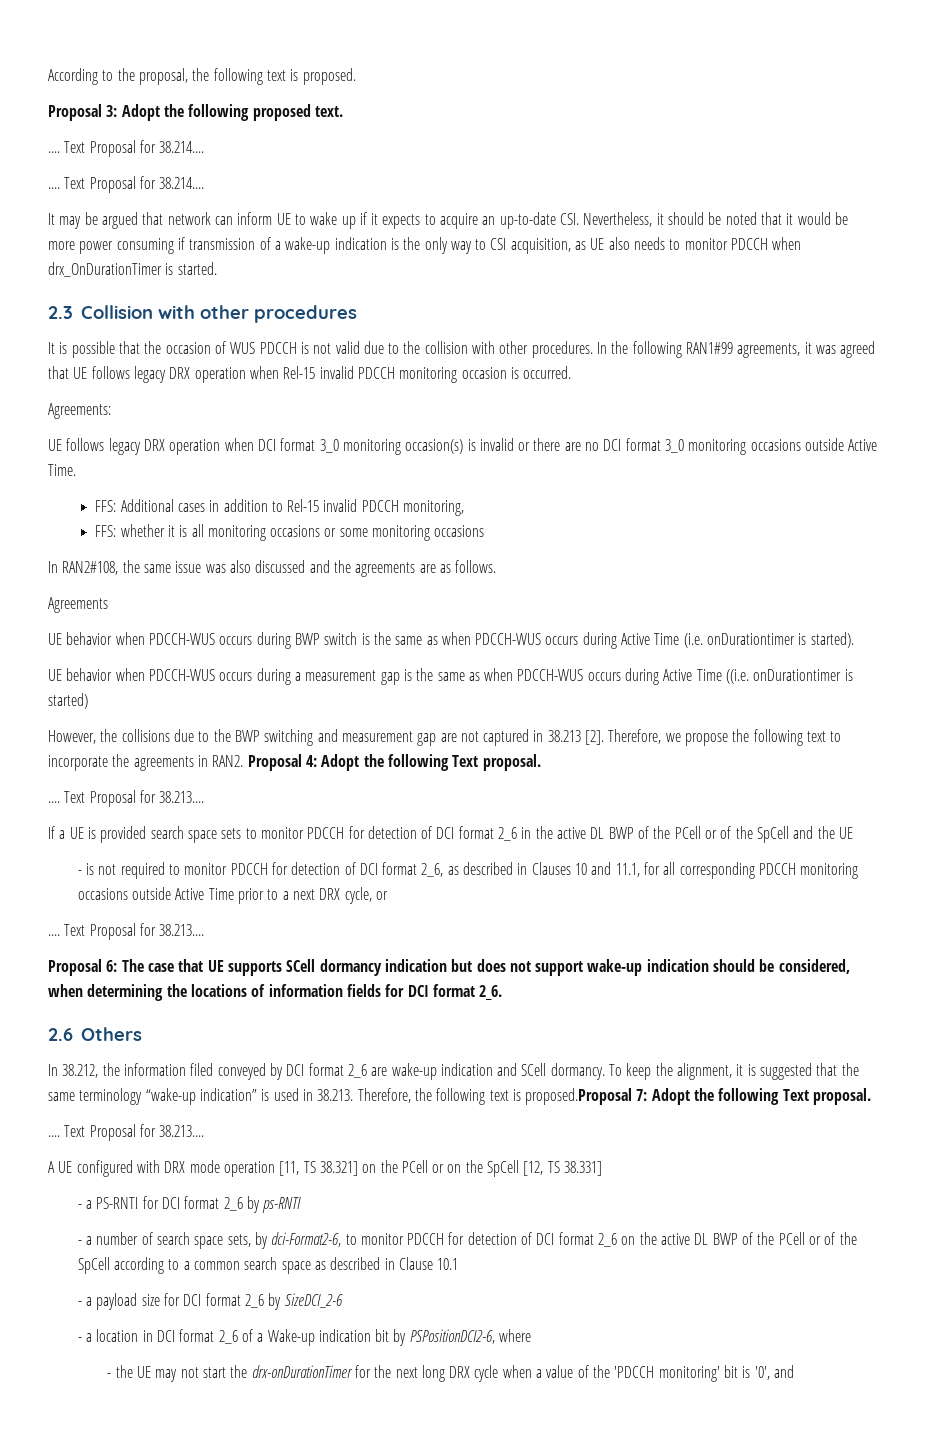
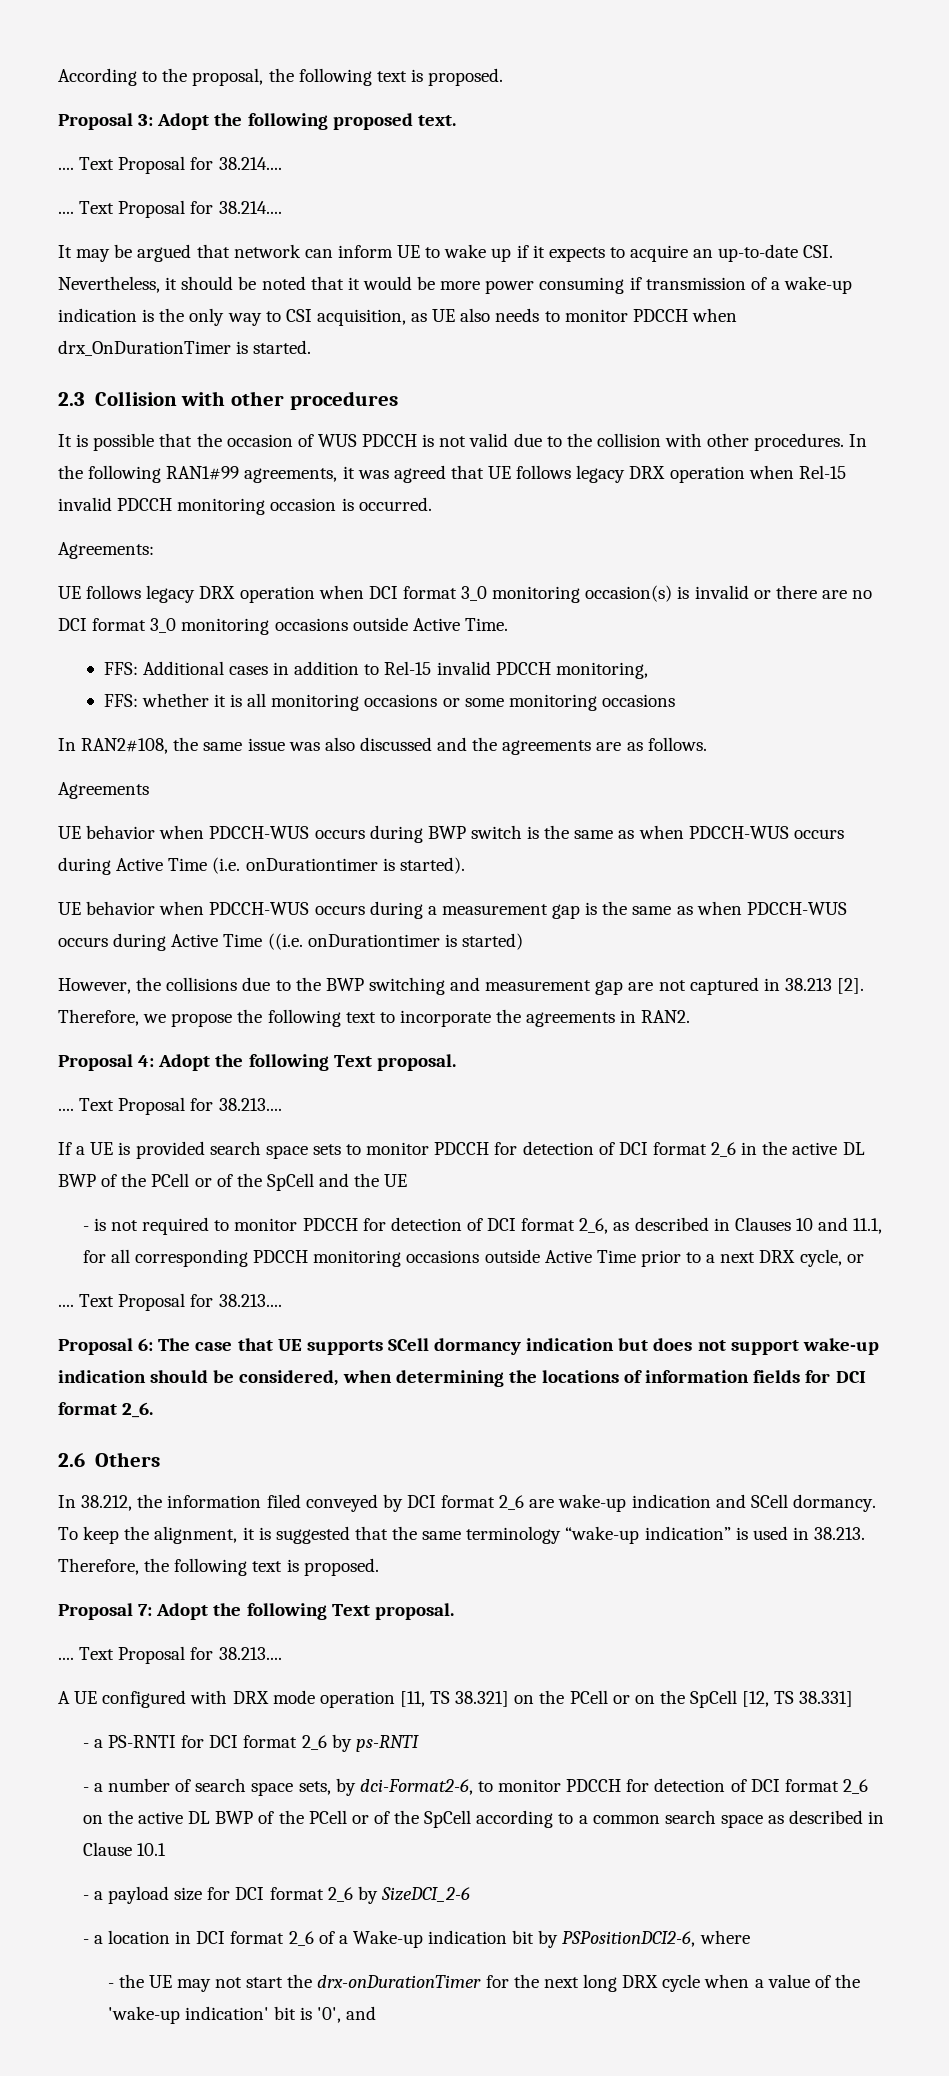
(244, 761) none -> (691, 1016) //
[525,1088,633,1105] proposed.Proposal -> [303,1558,379,1576] [58,1603,133,1620] proposed. // Proposal
[614,1366,720,1382] 'PDCCH monitoring' -> [107,2006,269,2024] 'wake-up indication'

